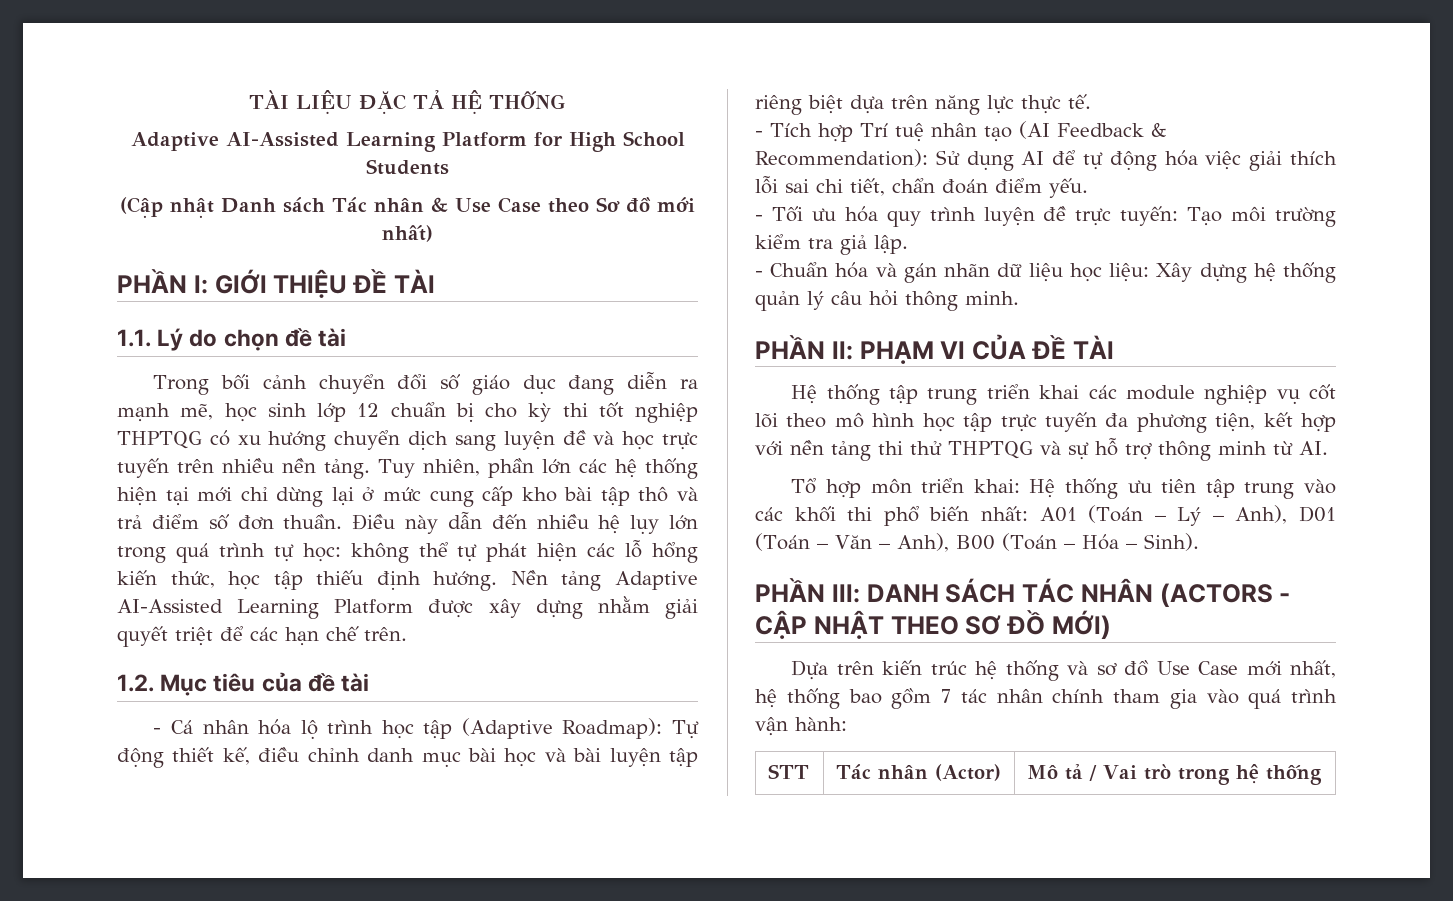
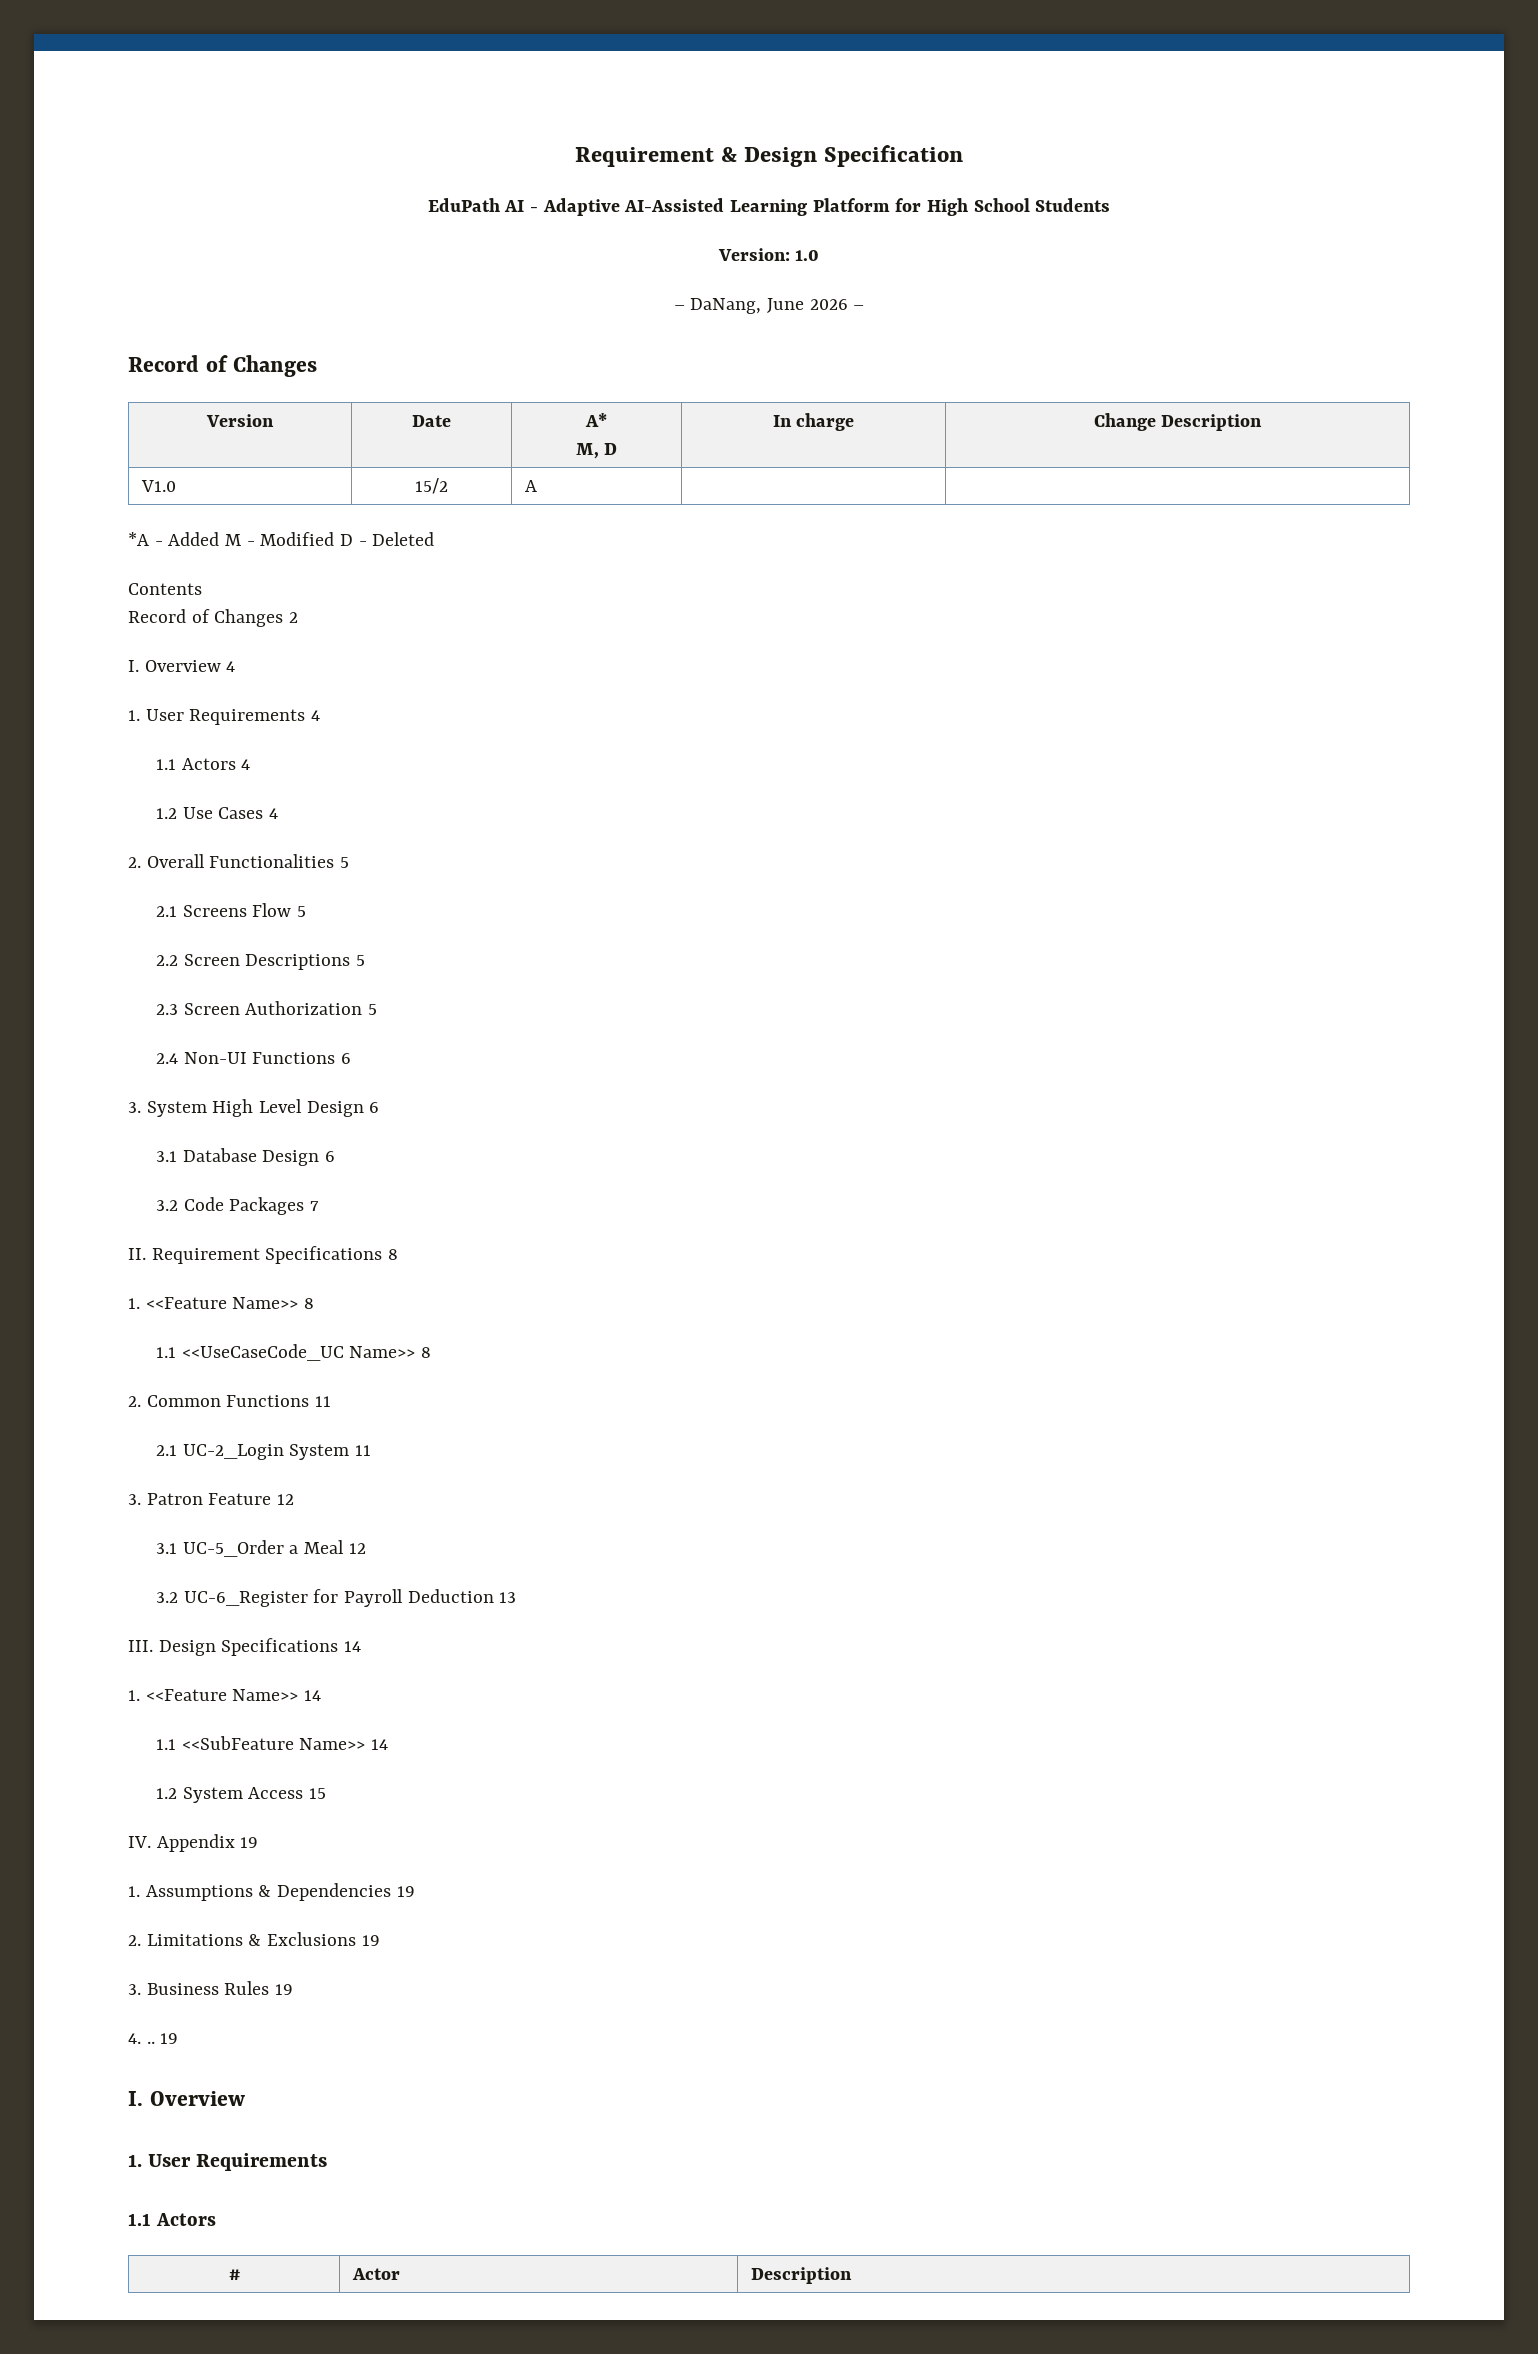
[249,90,566,114] TÀI LIỆU ĐẶC TẢ HỆ THỐNG // -> [575,145,963,167] [427,198,538,212] Requirement & Design Specification // EduPath AI -
[120,197,695,218] [382,225,433,242] [117,269,435,298] [117,328,347,351] [153,372,698,395] [117,402,698,423] [117,430,698,451] [117,458,698,479] [117,486,698,507] [117,511,698,534] [117,540,698,563] [117,570,698,591] [117,596,698,619] [117,626,407,647] [117,672,370,696] [153,718,699,739] [117,747,698,768] [755,94,1091,115] [755,121,1166,142] [755,149,1337,171] [755,176,1088,198] [755,206,1336,227] [755,234,908,255] [755,262,1336,283] [755,290,1019,311] [755,334,1114,364] [791,384,1336,405] [755,412,1336,433] [755,438,1328,461] [791,478,1336,499] [755,505,1336,526] [755,533,1199,552] [755,578,1291,607] [755,610,1111,639] [791,660,1336,681] [755,688,1337,709] [755,717,847,736] [768,764,810,779] [836,764,1002,781] [1027,764,1323,785] (Cập nhật Danh sách Tác nhân & Use Case theo Sơ đồ mới nhất) // PHẦN I: GIỚI THIỆU ĐỀ TÀI // 1.1. Lý do chọn đề tài // Trong bối cảnh chuyển đổi số giáo dục đang diễn ra mạnh mẽ, học sinh lớp 12 chuẩn bị cho kỳ thi tốt nghiệp THPTQG có xu hướng chuyển dịch sang luyện đề và học trực tuyến trên nhiều nền tảng. Tuy nhiên, phần lớn các hệ thống hiện tại mới chỉ dừng lại ở mức cung cấp kho bài tập thô và trả điểm số đơn thuần. Điều này dẫn đến nhiều hệ lụy lớn trong quá trình tự học: không thể tự phát hiện các lỗ hổng kiến thức, học tập thiếu định hướng. Nền tảng Adaptive AI-Assisted Learning Platform được xây dựng nhằm giải quyết triệt để các hạn chế trên. // 1.2. Mục tiêu của đề tài // - Cá nhân hóa lộ trình học tập (Adaptive Roadmap): Tự động thiết kế, điều chỉnh danh mục bài học và bài luyện tập riêng biệt dựa trên năng lực thực tế. // - Tích hợp Trí tuệ nhân tạo (AI Feedback & Recommendation): Sử dụng AI để tự động hóa việc giải thích lỗi sai chi tiết, chẩn đoán điểm yếu. // - Tối ưu hóa quy trình luyện đề trực tuyến: Tạo môi trường kiểm tra giả lập. // - Chuẩn hóa và gán nhãn dữ liệu học liệu: Xây dựng hệ thống quản lý câu hỏi thông minh. // PHẦN II: PHẠM VI CỦA ĐỀ TÀI // Hệ thống tập trung triển khai các module nghiệp vụ cốt lõi theo mô hình học tập trực tuyến đa phương tiện, kết hợp với nền tảng thi thử THPTQG và sự hỗ trợ thông minh từ AI. // Tổ hợp môn triển khai: Hệ thống ưu tiên tập trung vào các khối thi phổ biến nhất: A01 (Toán – Lý – Anh), D01 (Toán – Văn – Anh), B00 (Toán – Hóa – Sinh). // PHẦN III: DANH SÁCH TÁC NHÂN (ACTORS - CẬP NHẬT THEO SƠ ĐỒ MỚI) // Dựa trên kiến trúc hệ thống và sơ đồ Use Case mới nhất, hệ thống bao gồm 7 tác nhân chính tham gia vào quá trình vận hành: // STT | Tác nhân (Actor) | Mô tả / Vai trò trong hệ thống -> [717,248,820,261] [673,298,865,314] [128,355,318,377] [206,414,274,427] [412,415,452,427] [585,413,607,427] [575,443,618,459] [772,413,855,431] [1093,413,1263,431] [141,480,177,492] [415,478,449,494] [525,480,538,492] [128,532,435,546] [128,583,202,595] [128,609,299,627] [128,660,236,672] [128,709,321,725] [155,758,251,770] [155,807,278,819] [128,854,350,868] [155,903,306,917] [155,954,365,970] [155,1001,377,1015] [155,1052,351,1064] [128,1099,380,1117] [155,1148,335,1166] [155,1197,319,1215] [128,1246,399,1264] [128,1297,315,1309] [155,1344,431,1361] [128,1395,332,1407] [155,1444,371,1460] [128,1493,295,1505] [155,1540,366,1557] [155,1589,517,1607] [128,1638,362,1656] [128,1689,322,1701] [155,1736,388,1750] [155,1787,326,1803] [128,1834,259,1852] [128,1883,415,1901] [128,1932,380,1946] [128,1981,294,1995] [128,2033,179,2044] [128,2091,245,2106] [128,2153,328,2171] [128,2213,216,2226] [228,2269,240,2280] [352,2268,401,2280] [751,2267,853,2284] Version: 1.0 // – DaNang, June 2026 – // Record of Changes // Version | Date | A* // M, D | In charge | Change Description // V1.0 | 15/2 | A | | // *A - Added M - Modified D - Deleted // Contents // Record of Changes 2 // I. Overview 4 // 1. User Requirements 4 // 1.1 Actors 4 // 1.2 Use Cases 4 // 2. Overall Functionalities 5 // 2.1 Screens Flow 5 // 2.2 Screen Descriptions 5 // 2.3 Screen Authorization 5 // 2.4 Non-UI Functions 6 // 3. System High Level Design 6 // 3.1 Database Design 6 // 3.2 Code Packages 7 // II. Requirement Specifications 8 // 1. <<Feature Name>> 8 // 1.1 <<UseCaseCode_UC Name>> 8 // 2. Common Functions 11 // 2.1 UC-2_Login System 11 // 3. Patron Feature 12 // 3.1 UC-5_Order a Meal 12 // 3.2 UC-6_Register for Payroll Deduction 13 // III. Design Specifications 14 // 1. <<Feature Name>> 14 // 1.1 <<SubFeature Name>> 14 // 1.2 System Access 15 // IV. Appendix 19 // 1. Assumptions & Dependencies 19 // 2. Limitations & Exclusions 19 // 3. Business Rules 19 // 4. .. 19 // I. Overview // 1. User Requirements // 1.1 Actors // # | Actor | Description

